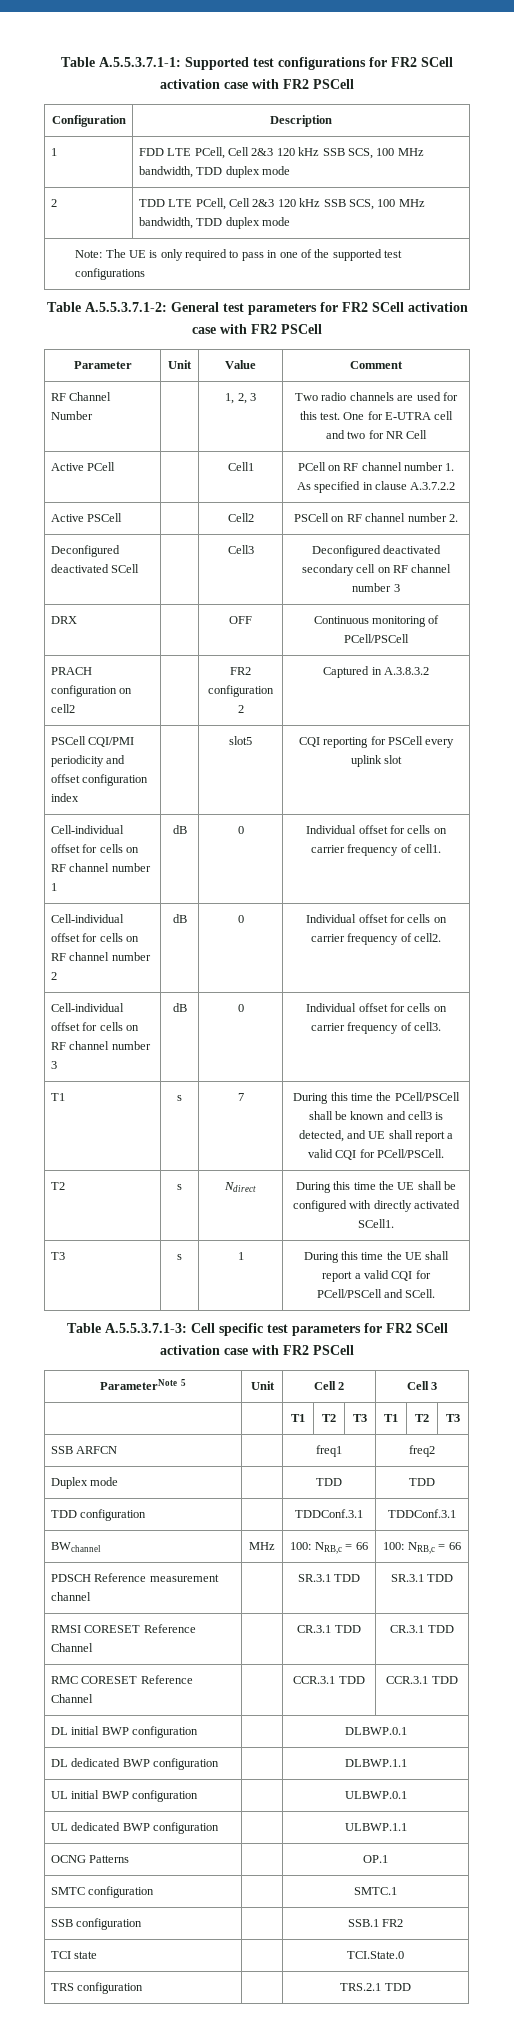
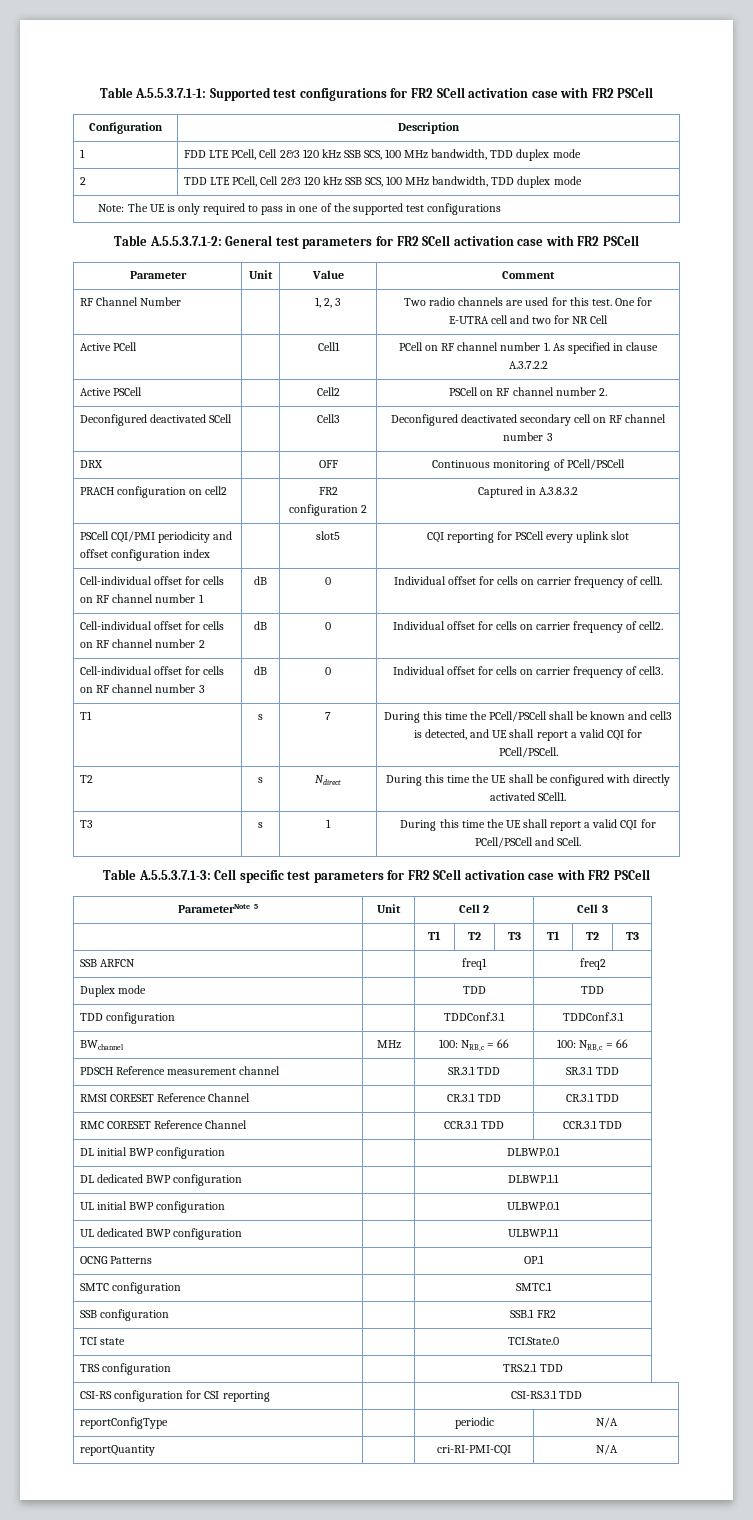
(411, 1987) none -> [80,1390,270,1402] [510,1390,583,1399] [80,1417,169,1429] [454,1417,494,1429] [595,1417,618,1428] [80,1445,156,1456] [437,1445,511,1456] [595,1444,618,1455] // CSI-RS configuration for CSI reporting | | CSI-RS.3.1 TDD // reportConfigType | | periodic | N/A // reportQuantity | | cri-RI-PMI-CQI | N/A

